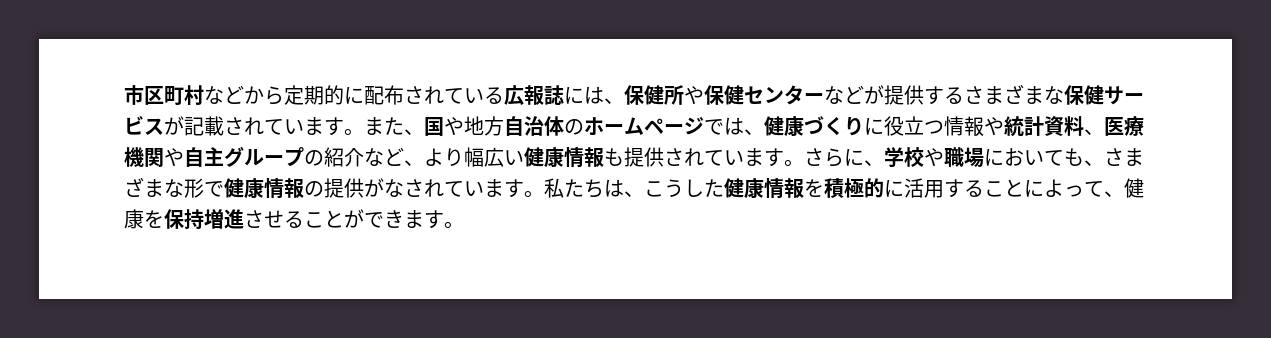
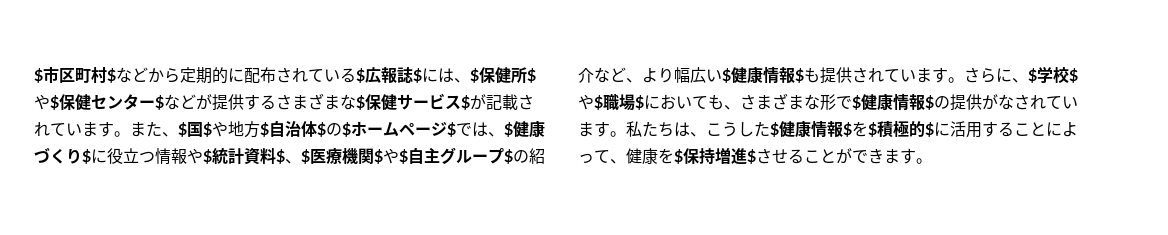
(124, 95) none -> [34,68,43,83] $
(204, 95) none -> [107,68,116,83] $
[504,85,704,105] 広報誌には、保健所や -> [356,67,536,84] [34,94,59,110] $広報誌$には、$保健所$や$
(824, 97) none -> [155,95,164,110] $
(1064, 95) none -> [356,95,365,110] $
(164, 126) none -> [461,95,470,110] $
[424,116,764,136] 国や地方自治体のホームページでは、 -> [178,120,513,138] $国$や地方$自治体$の$ホームページ$では、$
(864, 126) none -> [82,149,91,164] $
(1004, 126) none -> [203,149,212,164] $
[1084,116,1144,136] [124,147,184,167] 、医療機関や -> [276,147,408,164] $、$医療機関$や$
(304, 157) none -> [504,149,513,164] $
[524,147,604,168] 健康情報 -> [722,66,804,84] $健康情報$
[884,147,984,167] 学校や職場 -> [1028,66,1078,84] [578,94,644,111] $学校$や$職場$
[224,178,304,199] 健康情報 -> [852,93,934,111] $健康情報$
[724,178,884,199] 健康情報を積極的 -> [770,120,934,138] $健康情報$を$積極的$
(164, 219) none -> [674,149,683,164] $
(244, 219) none -> [747,149,756,164] $

